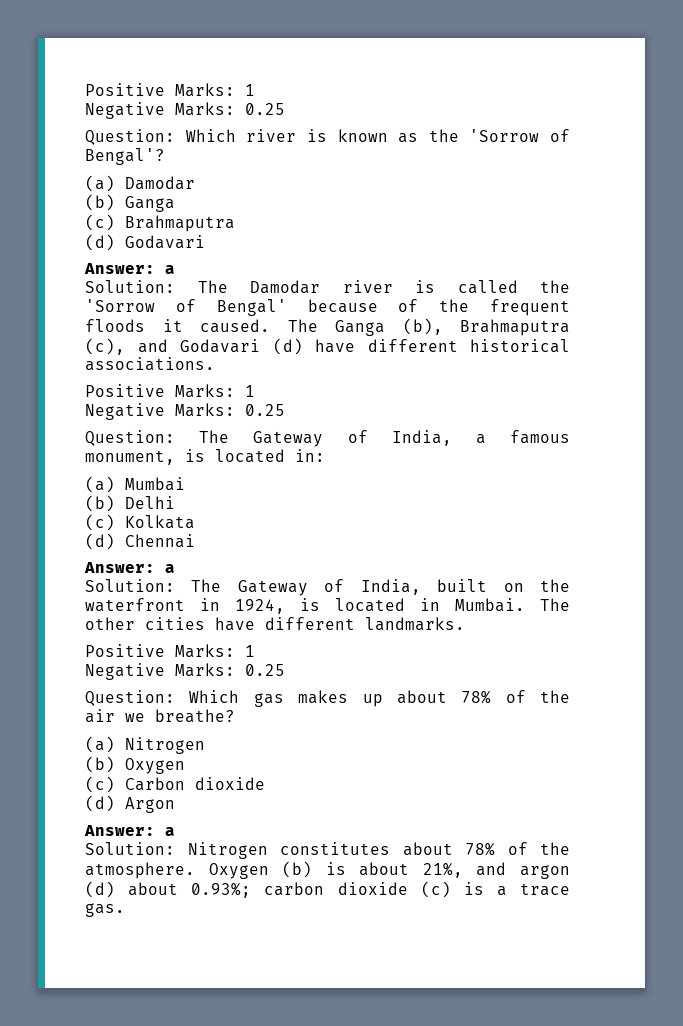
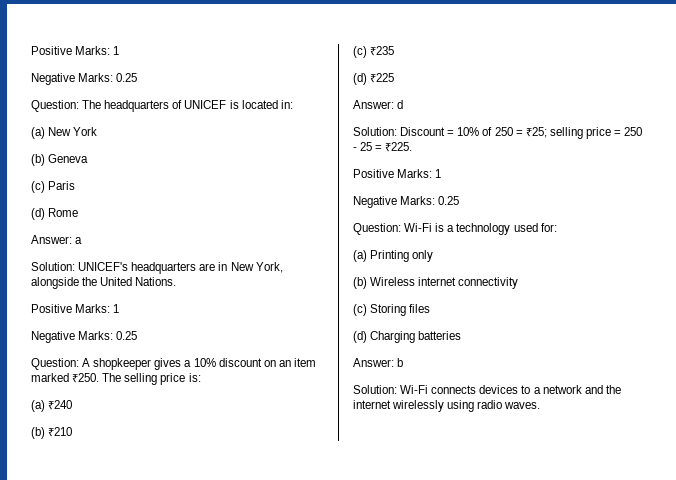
[85,83,255,97] [85,102,285,119] [85,129,570,145] [85,148,165,165] [85,175,195,192] [85,194,175,212] [85,214,235,232] [85,234,205,251] [84,263,175,274] [85,280,570,294] [85,299,570,316] [85,318,570,336] [85,338,570,355] [85,357,215,371] [85,384,255,398] [85,403,285,420] [85,430,570,447] [85,449,325,465] [85,476,185,493] [85,495,175,512] [85,514,195,531] [85,533,195,550] [84,562,175,573] [85,579,571,596] [85,598,570,614] [85,617,465,631] [85,644,255,658] [85,663,285,680] [85,690,570,707] [85,709,235,723] [85,736,205,754] [85,756,185,774] [85,776,265,793] [85,795,175,813] [84,825,175,836] [85,842,570,859] [85,861,570,879] [85,881,570,898] [85,903,125,917] Positive Marks: 1 // Negative Marks: 0.25 // Question: Which river is known as the 'Sorrow of Bengal'? // (a) Damodar // (b) Ganga // (c) Brahmaputra // (d) Godavari // Answer: a // Solution: The Damodar river is called the 'Sorrow of Bengal' because of the frequent floods it caused. The Ganga (b), Brahmaputra (c), and Godavari (d) have different historical associations. // Positive Marks: 1 // Negative Marks: 0.25 // Question: The Gateway of India, a famous monument, is located in: // (a) Mumbai // (b) Delhi // (c) Kolkata // (d) Chennai // Answer: a // Solution: The Gateway of India, built on the waterfront in 1924, is located in Mumbai. The other cities have different landmarks. // Positive Marks: 1 // Negative Marks: 0.25 // Question: Which gas makes up about 78% of the air we breathe? // (a) Nitrogen // (b) Oxygen // (c) Carbon dioxide // (d) Argon // Answer: a // Solution: Nitrogen constitutes about 78% of the atmosphere. Oxygen (b) is about 21%, and argon (d) about 0.93%; carbon dioxide (c) is a trace gas. -> [31,46,120,55] [31,73,138,85] [31,100,293,112] [31,127,98,139] [31,154,89,166] [31,181,76,193] [31,208,79,220] [31,235,83,244] [31,262,283,274] [31,277,177,289] [31,304,120,313] [31,331,138,343] [31,358,316,370] [31,373,201,385] [31,400,73,412] [31,427,73,439] [353,46,395,58] [353,73,395,85] [353,100,404,109] [353,127,643,139] [353,142,413,152] [353,169,442,178] [353,196,460,208] [353,223,557,235] [353,250,434,262] [353,277,519,289] [353,304,431,316] [353,331,462,343] [353,358,404,367] [353,385,621,394] [353,400,541,412] Positive Marks: 1 // Negative Marks: 0.25 // Question: The headquarters of UNICEF is located in: // (a) New York // (b) Geneva // (c) Paris // (d) Rome // Answer: a // Solution: UNICEF's headquarters are in New York, alongside the United Nations. // Positive Marks: 1 // Negative Marks: 0.25 // Question: A shopkeeper gives a 10% discount on an item marked ₹250. The selling price is: // (a) ₹240 // (b) ₹210 // (c) ₹235 // (d) ₹225 // Answer: d // Solution: Discount = 10% of 250 = ₹25; selling price = 250 - 25 = ₹225. // Positive Marks: 1 // Negative Marks: 0.25 // Question: Wi-Fi is a technology used for: // (a) Printing only // (b) Wireless internet connectivity // (c) Storing files // (d) Charging batteries // Answer: b // Solution: Wi-Fi connects devices to a network and the internet wirelessly using radio waves.

